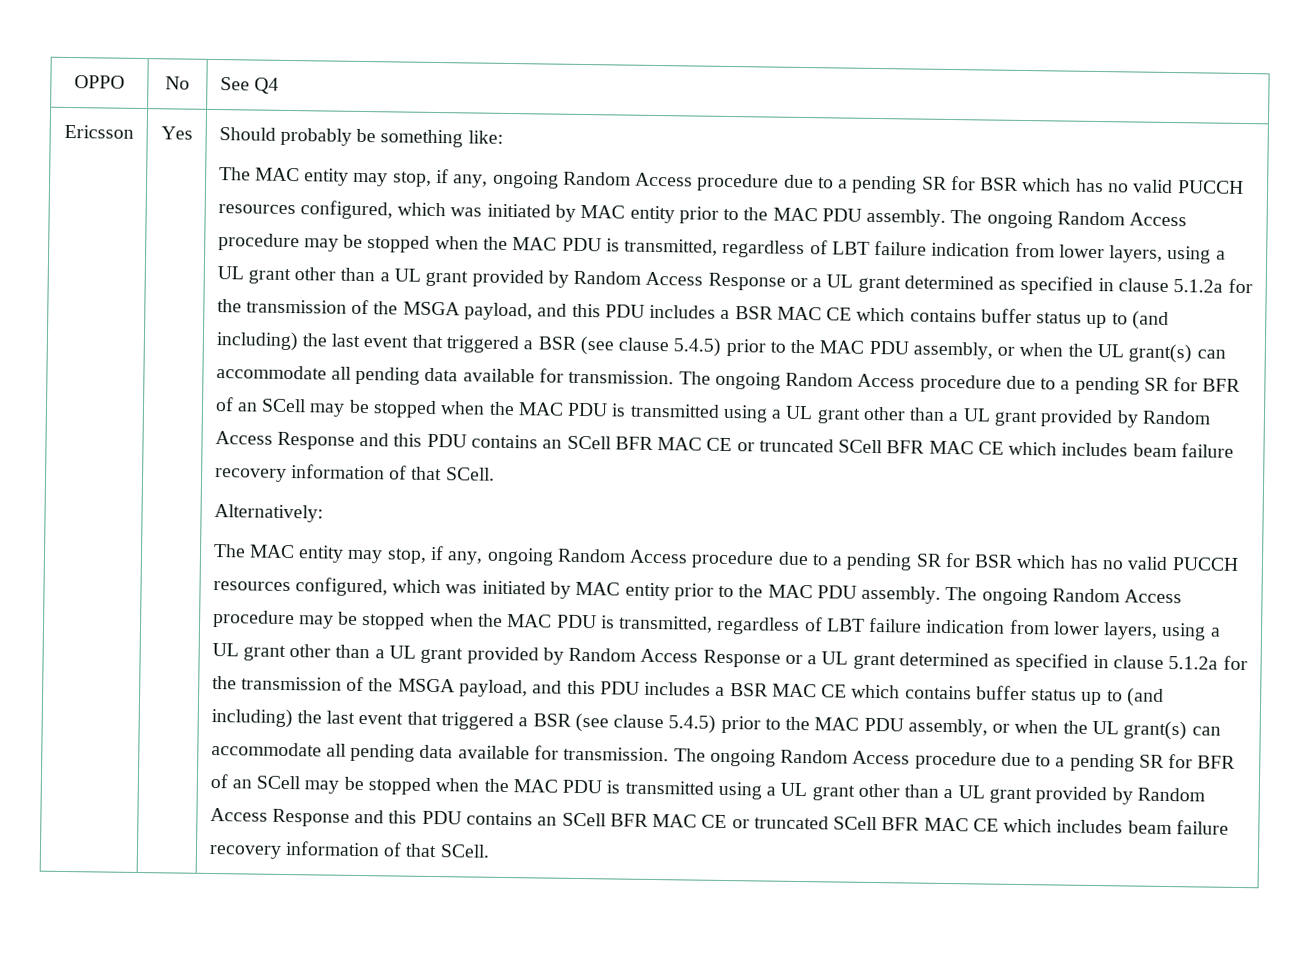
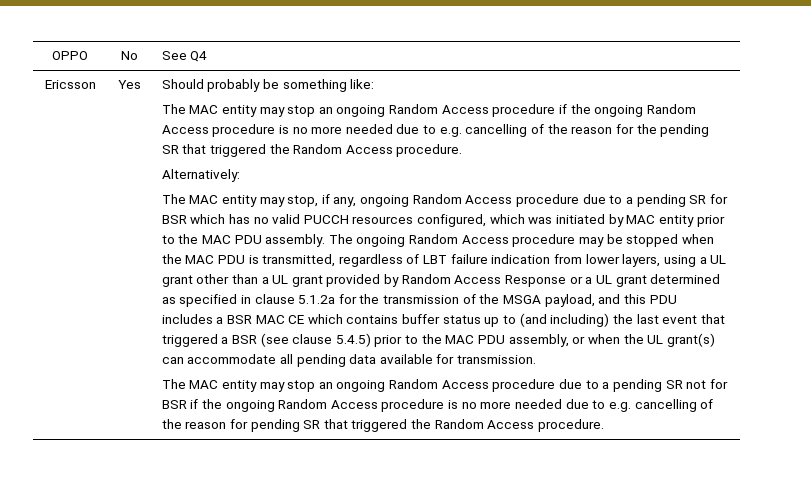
[392,168,1244,194] [217,200,1188,229] [217,233,1226,264] [216,266,1253,295] [216,299,1169,330] [215,331,1226,364] [215,365,1241,395] [214,397,1211,428] [214,431,1234,458] [213,464,495,482] stop, if any, ongoing Random Access procedure due to a pending SR for BSR which has no valid PUCCH resources configured, which was initiated by MAC entity prior to the MAC PDU assembly. The ongoing Random Access procedure may be stopped when the MAC PDU is transmitted, regardless of LBT failure indication from lower layers, using a UL grant other than a UL grant provided by Random Access Response or a UL grant determined as specified in clause 5.1.2a for the transmission of the MSGA payload, and this PDU includes a BSR MAC CE which contains buffer status up to (and including) the last event that triggered a BSR (see clause 5.4.5) prior to the MAC PDU assembly, or when the UL grant(s) can accommodate all pending data available for transmission. The ongoing Random Access procedure due to a pending SR for BFR of an SCell may be stopped when the MAC PDU is transmitted using a UL grant other than a UL grant provided by Random Access Response and this PDU contains an SCell BFR MAC CE or truncated SCell BFR MAC CE which includes beam failure recovery information of that SCell. -> [287,104,696,117] [161,124,710,137] [161,144,463,157] stop an ongoing Random Access procedure if the ongoing Random Access procedure is no more needed due to e.g. cancelling of the reason for the pending SR that triggered the Random Access procedure.
[673,748,1236,772] [209,773,1205,805] [209,807,1229,835] [208,841,490,859] The ongoing Random Access procedure due to a pending SR for BFR of an SCell may be stopped when the MAC PDU is transmitted using a UL grant other than a UL grant provided by Random Access Response and this PDU contains an SCell BFR MAC CE or truncated SCell BFR MAC CE which includes beam failure recovery information of that SCell. -> [161,379,728,392] [161,399,714,412] [161,419,605,432] // The MAC entity may stop an ongoing Random Access procedure due to a pending SR not for BSR if the ongoing Random Access procedure is no more needed due to e.g. cancelling of the reason for pending SR that triggered the Random Access procedure.

